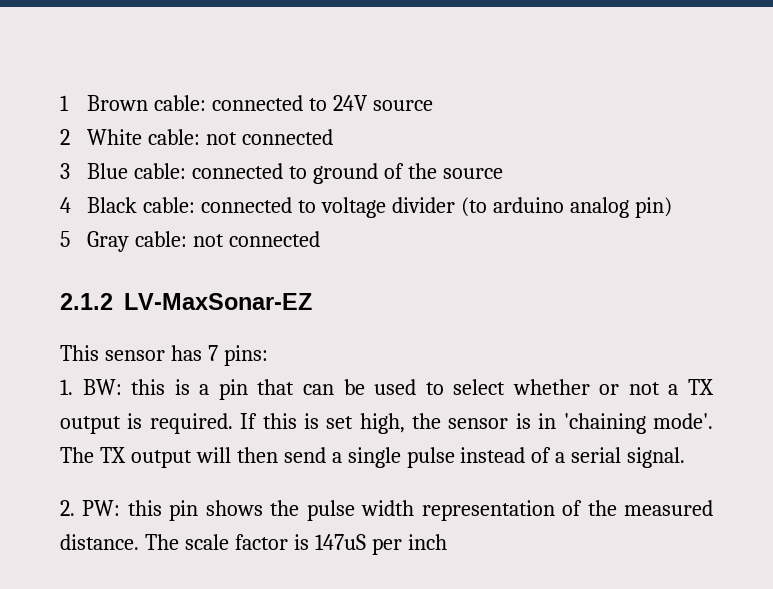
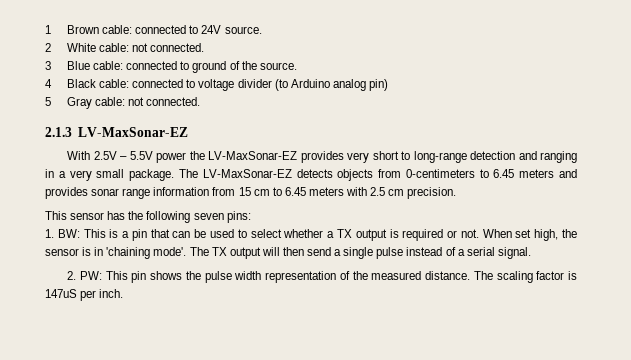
[372,100,433,111] source -> [224,26,262,34] source.
[241,129,333,145] connected -> [150,43,205,52] connected.
[442,168,503,179] source -> [259,62,297,70] source.
[492,197,564,213] arduino -> [290,79,330,88] Arduino
[228,231,320,247] [60,293,312,310] connected // 2.1.2 LV-MaxSonar-EZ -> [146,97,201,106] [45,127,188,137] [67,151,577,163] [45,169,577,181] [45,187,457,199] connected. // 2.1.3 LV-MaxSonar-EZ // With 2.5V – 5.5V power the LV-MaxSonar-EZ provides very short to long-range detection and ranging in a very small package. The LV-MaxSonar-EZ detects objects from 0-centimeters to 6.45 meters and provides sonar range information from 15 cm to 6.45 meters with 2.5 cm precision.
[207,345,218,361] 7 -> [128,211,224,223] the following seven
[131,379,166,395] this -> [83,229,106,238] This
[599,382,660,395] or not -> (324, 233) none
[149,413,319,434] required. If this is -> [402,229,512,241] required or not. When
[127,500,162,516] this -> [105,271,128,280] This
[184,534,229,550] scale -> [496,271,533,283] scaling
[407,534,447,550] inch -> [99,289,124,298] inch.

